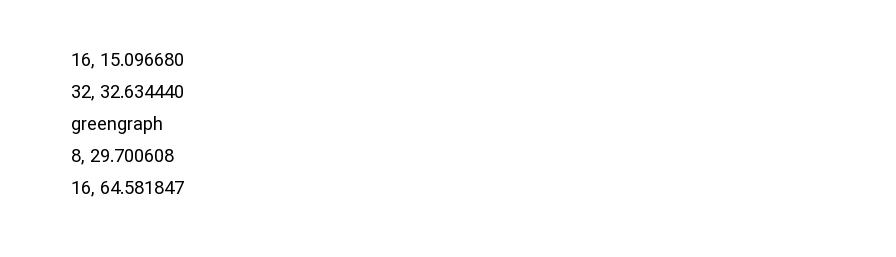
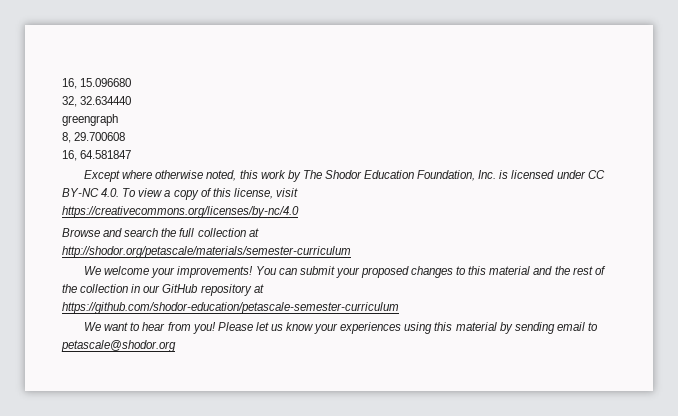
(184, 187) none -> [84,170,605,182] [62,188,298,200] [62,206,299,218] [62,228,259,237] [62,246,351,258] [84,266,606,278] [62,284,264,296] [62,302,399,314] [84,322,598,334] [61,340,176,352] // Except where otherwise noted, this work by The Shodor Education Foundation, Inc. is licensed under CC BY-NC 4.0. To view a copy of this license, visit // https://creativecommons.org/licenses/by-nc/4.0 // Browse and search the full collection at // http://shodor.org/petascale/materials/semester-curriculum // We welcome your improvements! You can submit your proposed changes to this material and the rest of the collection in our GitHub repository at // https://github.com/shodor-education/petascale-semester-curriculum // We want to hear from you! Please let us know your experiences using this material by sending email to petascale@shodor.org

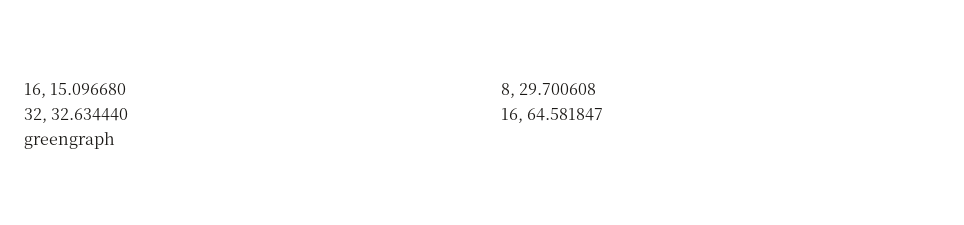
[84,170,605,182] [62,188,298,200] [62,206,299,218] [62,228,259,237] [62,246,351,258] [84,266,606,278] [62,284,264,296] [62,302,399,314] [84,322,598,334] [61,340,176,352] // Except where otherwise noted, this work by The Shodor Education Foundation, Inc. is licensed under CC BY-NC 4.0. To view a copy of this license, visit // https://creativecommons.org/licenses/by-nc/4.0 // Browse and search the full collection at // http://shodor.org/petascale/materials/semester-curriculum // We welcome your improvements! You can submit your proposed changes to this material and the rest of the collection in our GitHub repository at // https://github.com/shodor-education/petascale-semester-curriculum // We want to hear from you! Please let us know your experiences using this material by sending email to petascale@shodor.org -> (604, 114) none

